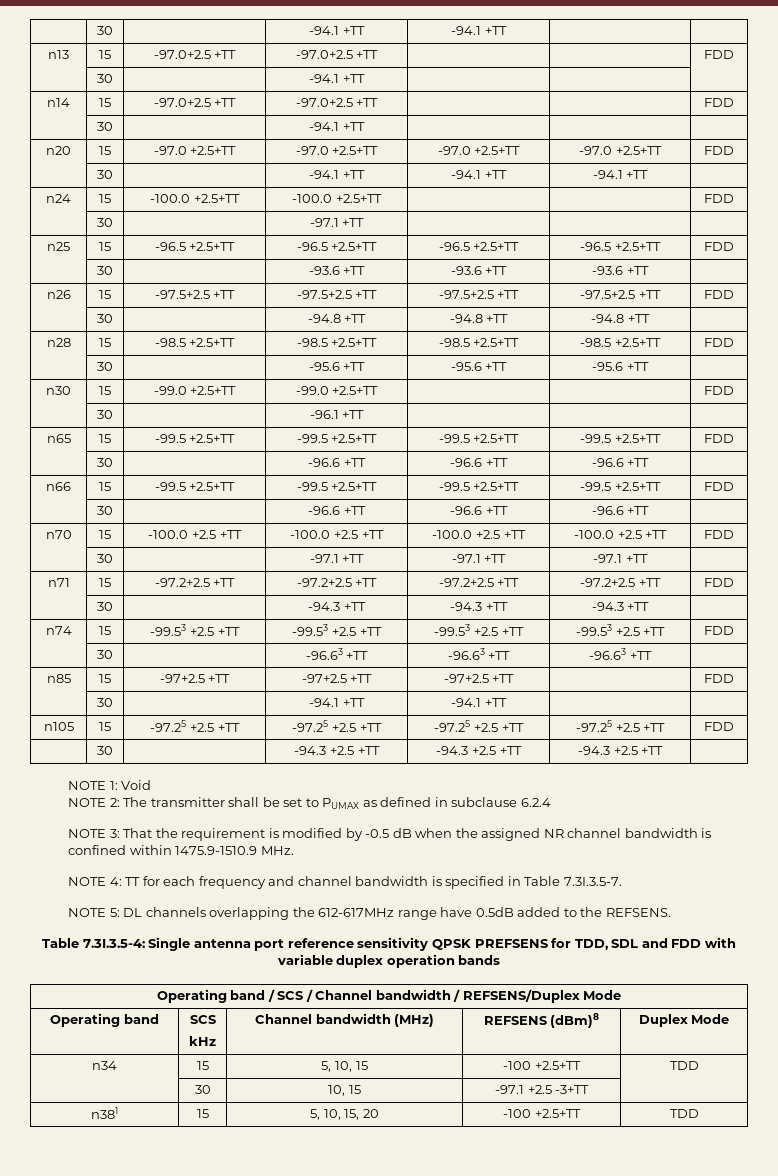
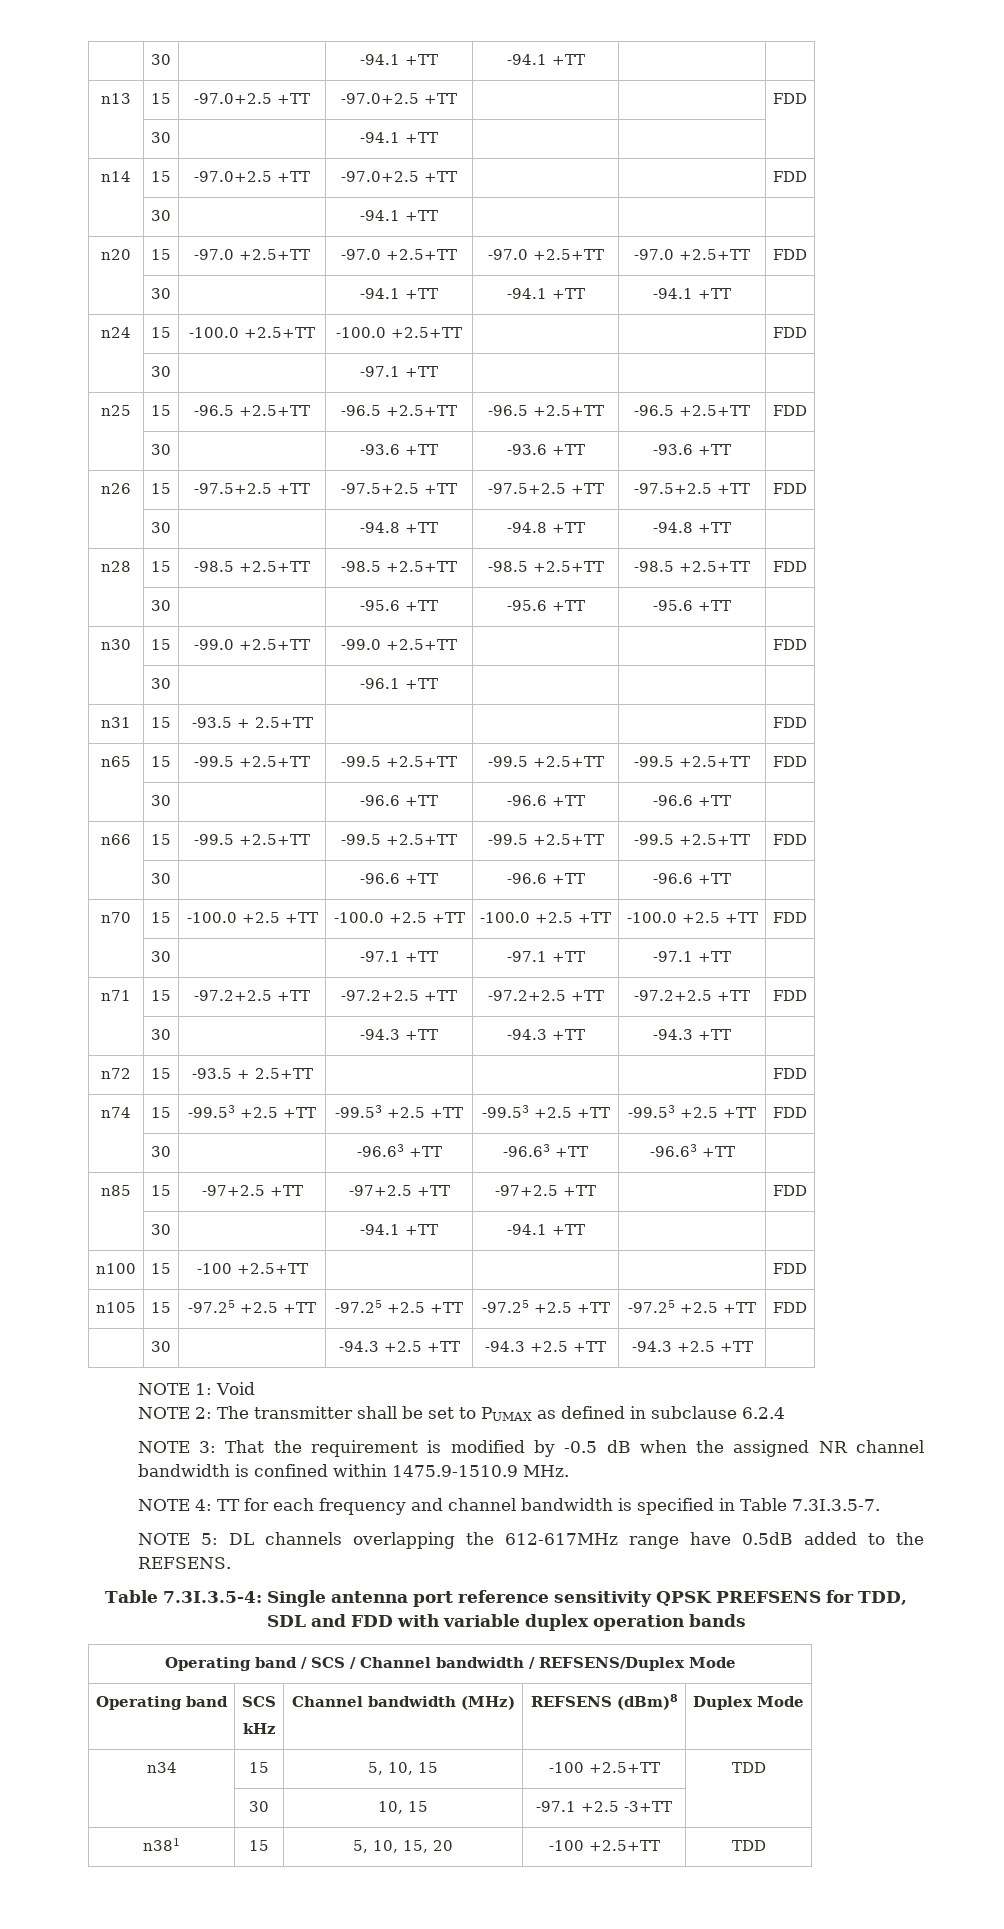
(365, 414) none -> [101,717,131,728] [151,717,171,728] [191,717,313,728] [773,717,807,728] // n31 | 15 | -93.5 + 2.5+TT | | | | FDD
(650, 606) none -> [101,1068,131,1079] [151,1068,171,1079] [191,1068,313,1079] [773,1068,807,1079] // n72 | 15 | -93.5 + 2.5+TT | | | | FDD
(507, 702) none -> [96,1263,136,1274] [151,1263,171,1274] [196,1263,308,1274] [773,1263,807,1274] // n100 | 15 | -100 +2.5+TT | | | | FDD

